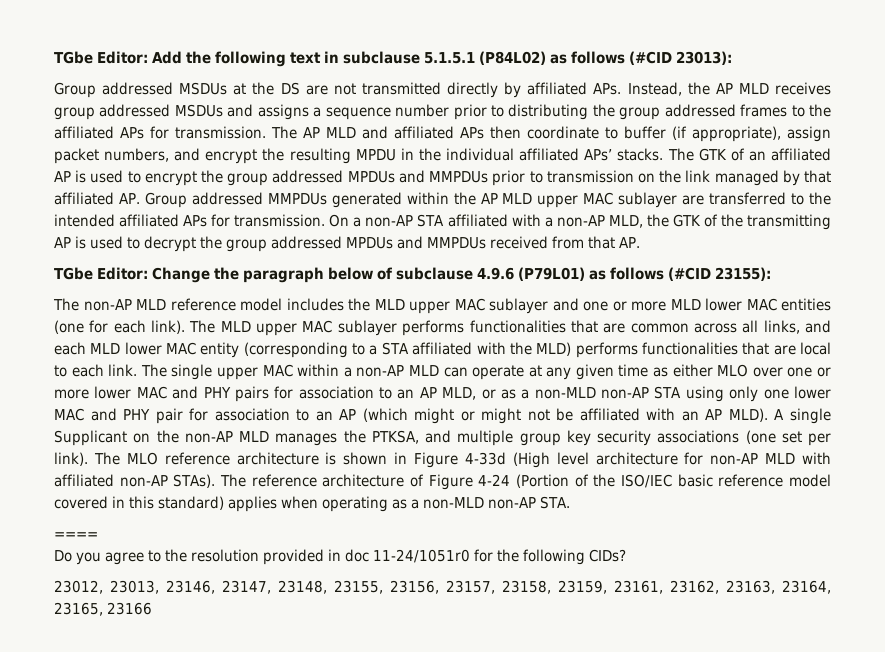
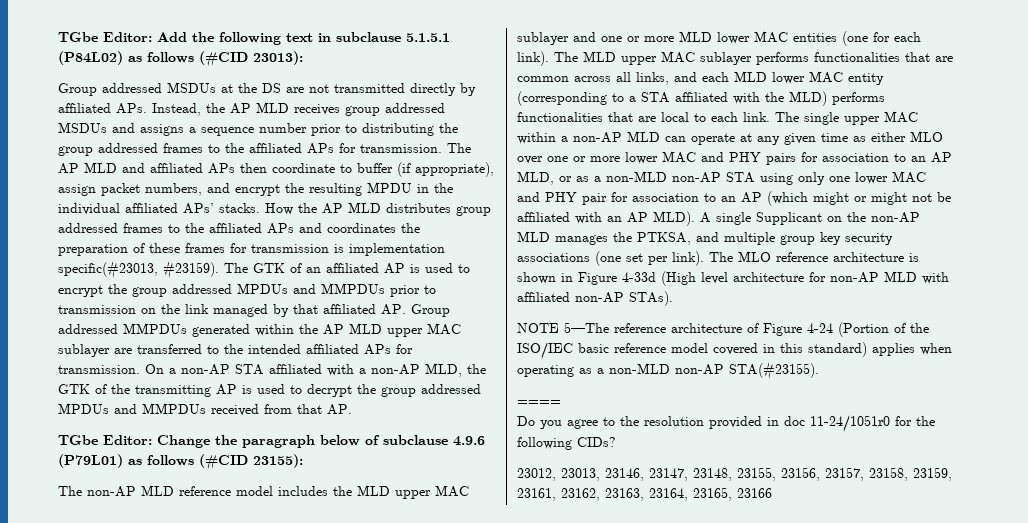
(664, 154) none -> [265,202,491,216] [58,223,420,234] [58,243,445,256] [58,261,219,279] How the AP MLD distributes group addressed frames to the affiliated APs and coordinates the preparation of these frames for transmission is implementation specific(#23013, #23159).
[219,474,246,487] The -> [517,322,609,333] // NOTE 5—The
[540,496,570,509] STA. -> [729,362,819,380] STA(#23155).

